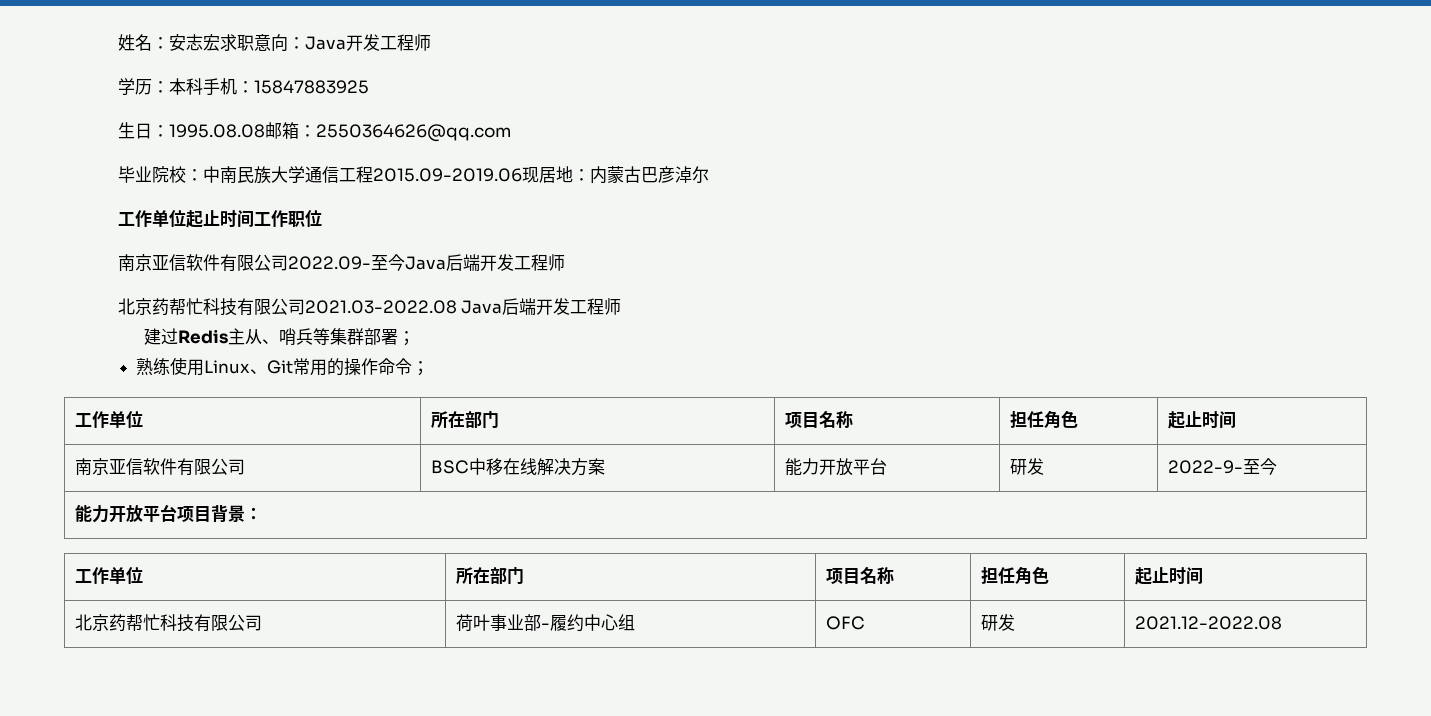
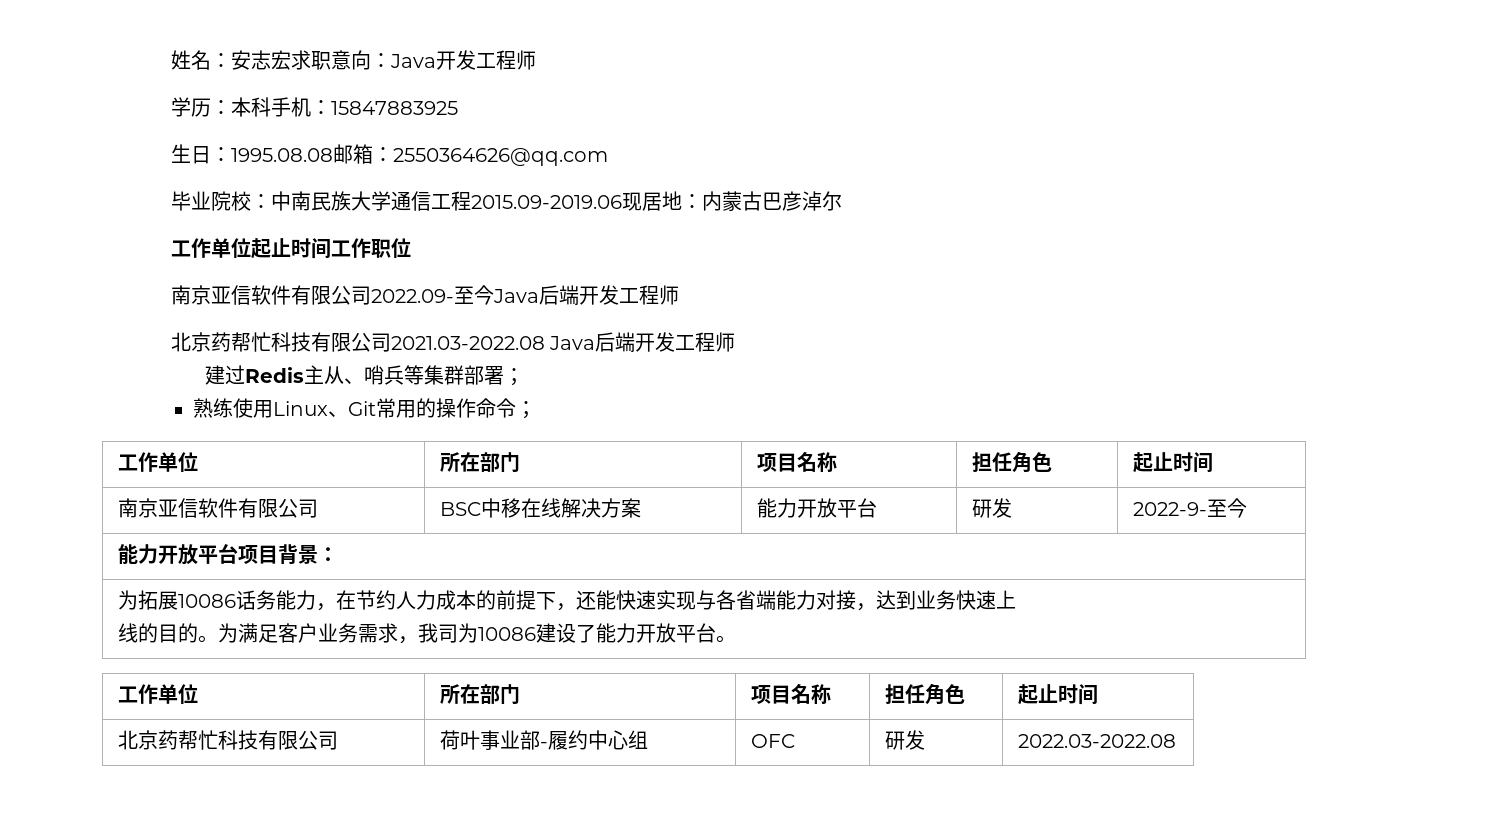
(263, 513) none -> [117,590,1016,611] [117,623,736,644] // 为拓展10086话务能力，在节约人力成本的前提下，还能快速实现与各省端能力对接，达到业务快速上 // 线的目的。为满足客户业务需求，我司为10086建设了能力开放平台。
[1135,616,1283,630] 2021.12-2022.08 -> [1017,734,1176,748] 2022.03-2022.08

